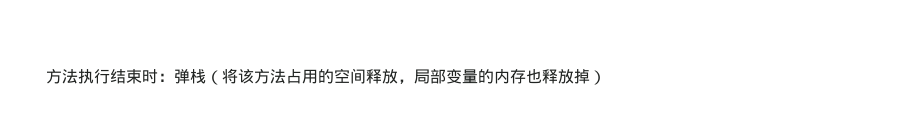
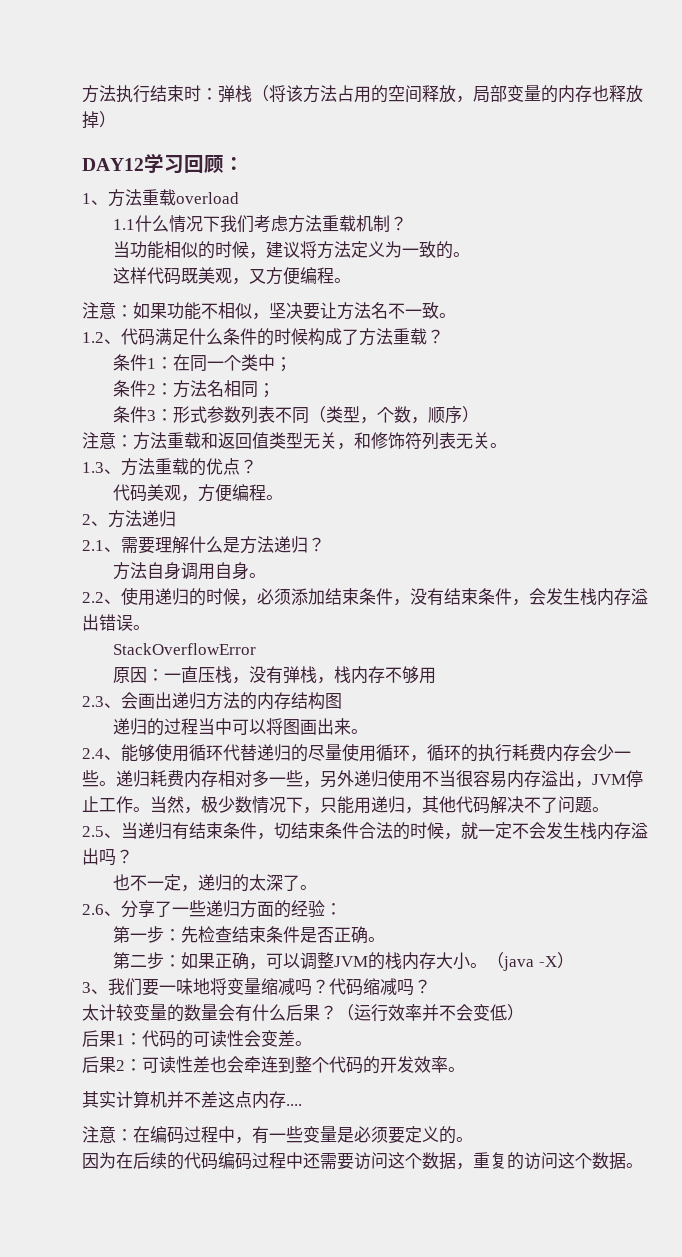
(606, 77) none -> [82,153,244,174] [82,189,239,207] [113,215,408,233] [113,241,471,259] [113,267,352,285] [82,302,456,320] [82,328,444,346] [113,354,293,372] [113,380,276,398] [113,406,480,424] [82,432,507,450] [82,458,257,476] [113,484,284,502] [82,510,176,528] [82,536,325,554] [113,562,267,580] [82,587,648,606] [82,614,150,631] [113,643,257,655] [113,666,437,684] [82,692,342,710] [113,718,369,736] [82,743,631,762] [82,769,643,788] [82,796,609,814] [82,822,648,840] [82,848,133,866] [113,874,318,892] [82,900,342,918] [113,926,386,944] [113,952,574,971] [82,978,431,996] [82,1004,524,1022] [82,1030,312,1048] [82,1056,465,1074] [82,1091,302,1109] [82,1126,473,1144] [82,1152,643,1170] // DAY12学习回顾： // 1、方法重载overload // 1.1什么情况下我们考虑方法重载机制？ // 当功能相似的时候，建议将方法定义为一致的。 // 这样代码既美观，又方便编程。 // 注意：如果功能不相似，坚决要让方法名不一致。 // 1.2、代码满足什么条件的时候构成了方法重载？ // 条件1：在同一个类中； // 条件2：方法名相同； // 条件3：形式参数列表不同（类型，个数，顺序） // 注意：方法重载和返回值类型无关，和修饰符列表无关。 // 1.3、方法重载的优点？ // 代码美观，方便编程。 // 2、方法递归 // 2.1、需要理解什么是方法递归？ // 方法自身调用自身。 // 2.2、使用递归的时候，必须添加结束条件，没有结束条件，会发生栈内存溢出错误。 // StackOverflowError // 原因：一直压栈，没有弹栈，栈内存不够用 // 2.3、会画出递归方法的内存结构图 // 递归的过程当中可以将图画出来。 // 2.4、能够使用循环代替递归的尽量使用循环，循环的执行耗费内存会少一些。递归耗费内存相对多一些，另外递归使用不当很容易内存溢出，JVM停止工作。当然，极少数情况下，只能用递归，其他代码解决不了问题。 // 2.5、当递归有结束条件，切结束条件合法的时候，就一定不会发生栈内存溢出吗？ // 也不一定，递归的太深了。 // 2.6、分享了一些递归方面的经验： // 第一步：先检查结束条件是否正确。 // 第二步：如果正确，可以调整JVM的栈内存大小。（java -X） // 3、我们要一味地将变量缩减吗？代码缩减吗？ // 太计较变量的数量会有什么后果？（运行效率并不会变低） // 后果1：代码的可读性会变差。 // 后果2：可读性差也会牵连到整个代码的开发效率。 // 其实计算机并不差这点内存.... // 注意：在编码过程中，有一些变量是必须要定义的。 // 因为在后续的代码编码过程中还需要访问这个数据，重复的访问这个数据。

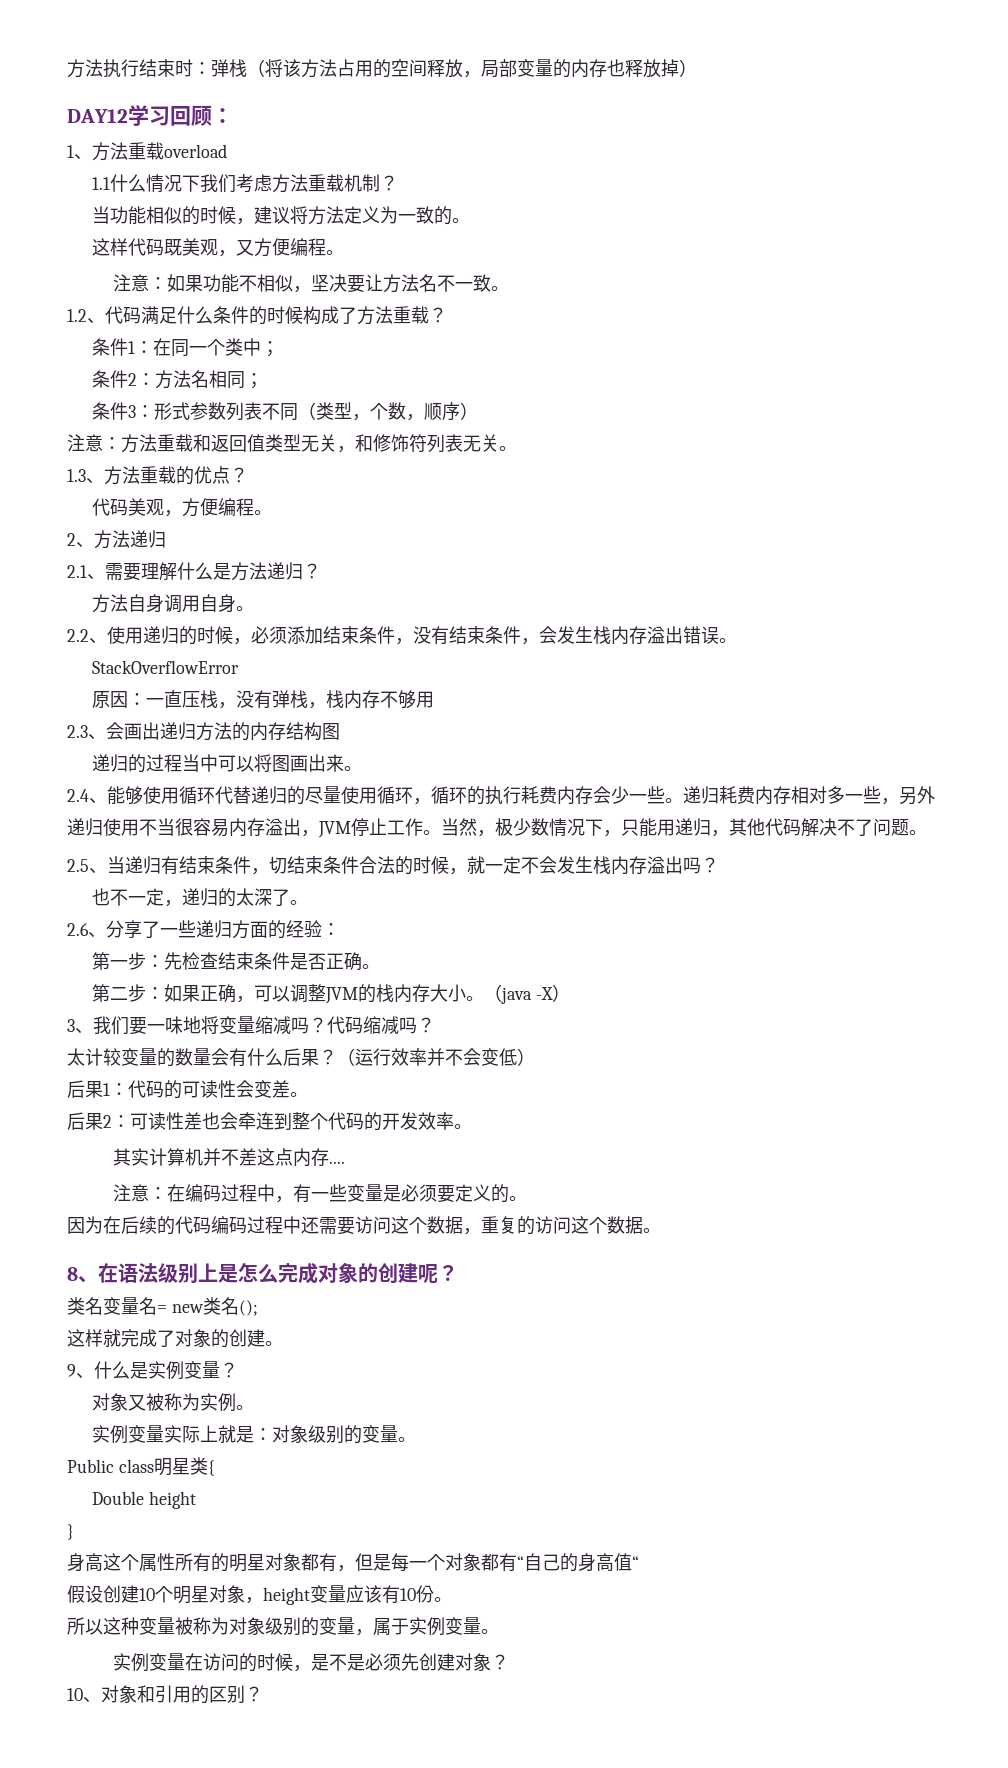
(643, 1165) none -> [67,1262,458,1284] [67,1297,258,1316] [67,1329,283,1348] [67,1361,238,1380] [92,1393,255,1412] [92,1425,417,1444] [67,1457,215,1476] [92,1491,197,1509] [67,1524,74,1540] [67,1553,639,1572] [67,1585,452,1605] [67,1617,499,1636] [112,1653,509,1672] [67,1685,263,1704] // 8、在语法级别上是怎么完成对象的创建呢？ // 类名变量名= new类名(); // 这样就完成了对象的创建。 // 9、什么是实例变量？ // 对象又被称为实例。 // 实例变量实际上就是：对象级别的变量。 // Public class明星类{ // Double height // } // 身高这个属性所有的明星对象都有，但是每一个对象都有“自己的身高值“ // 假设创建10个明星对象，height变量应该有10份。 // 所以这种变量被称为对象级别的变量，属于实例变量。 // 实例变量在访问的时候，是不是必须先创建对象？ // 10、对象和引用的区别？

